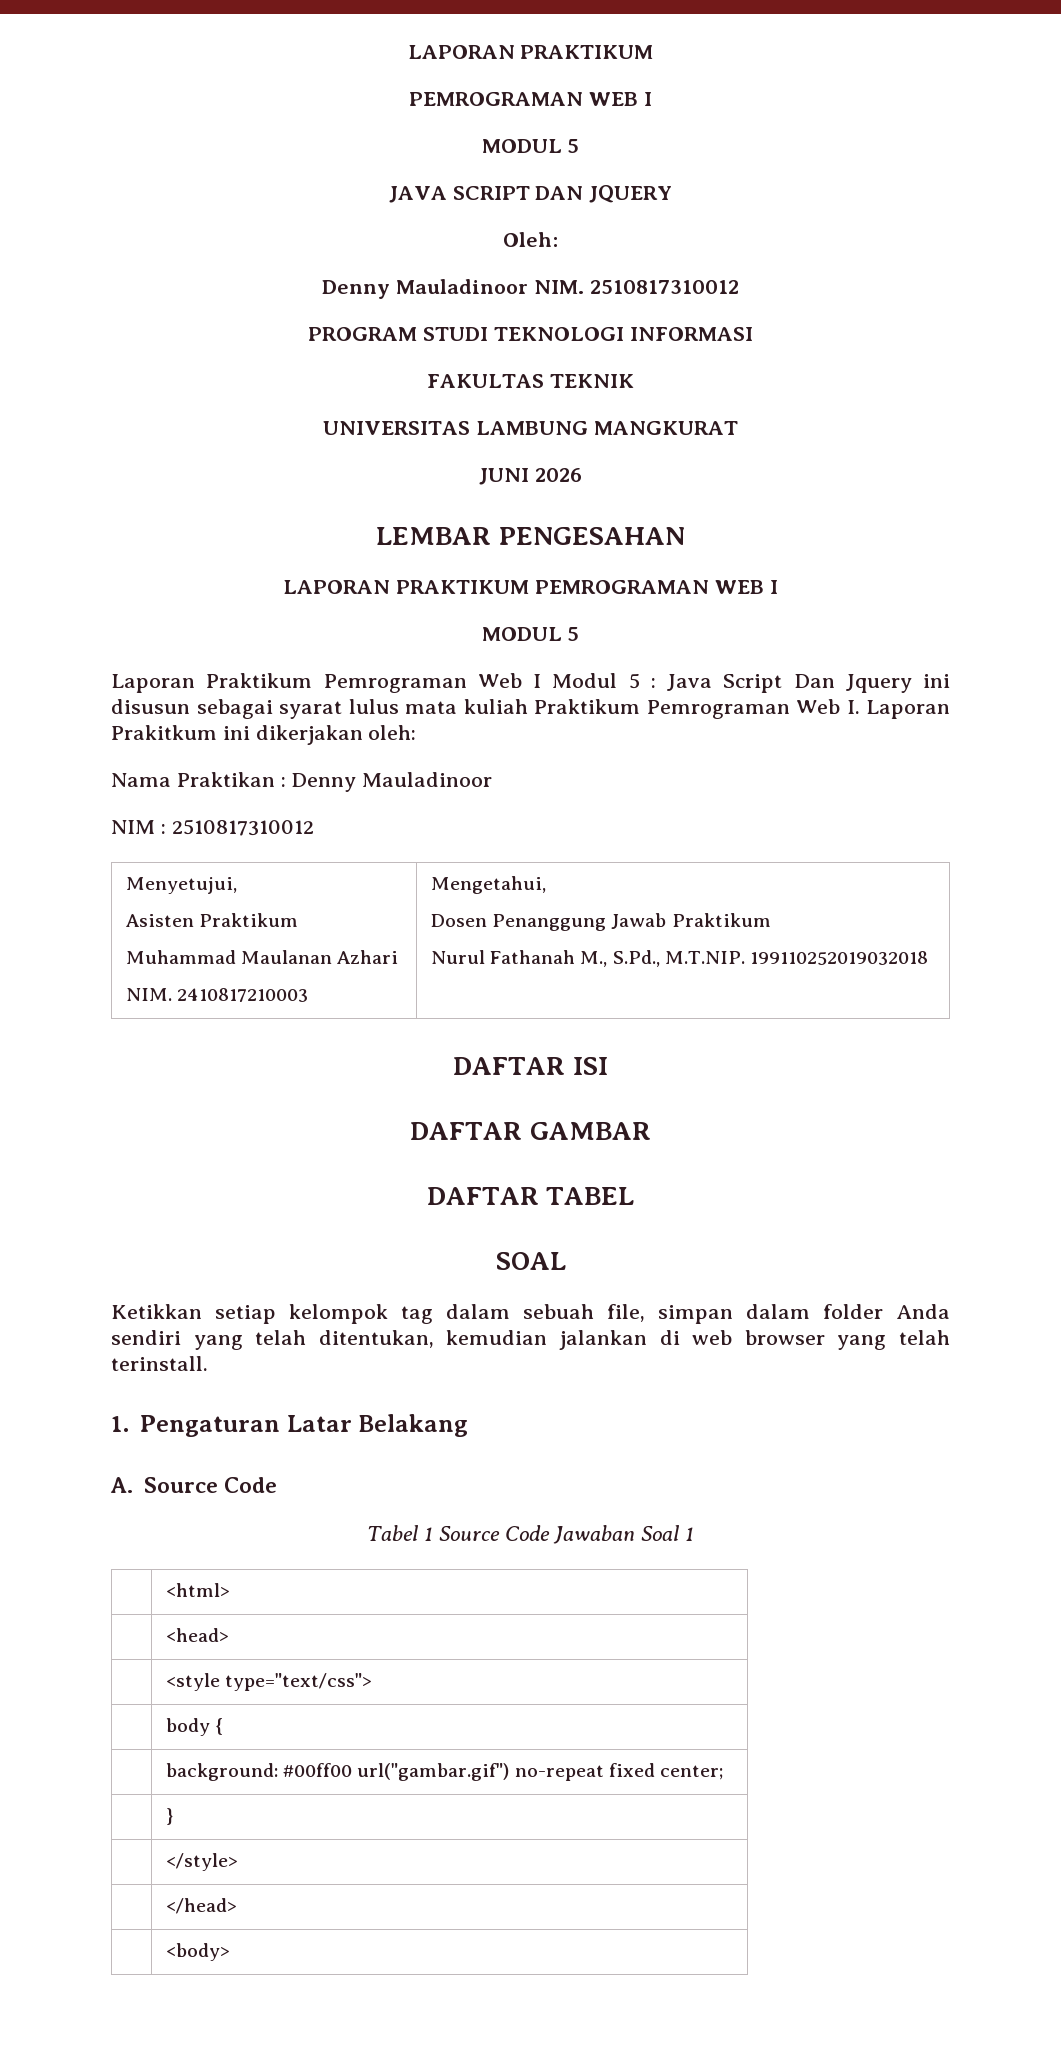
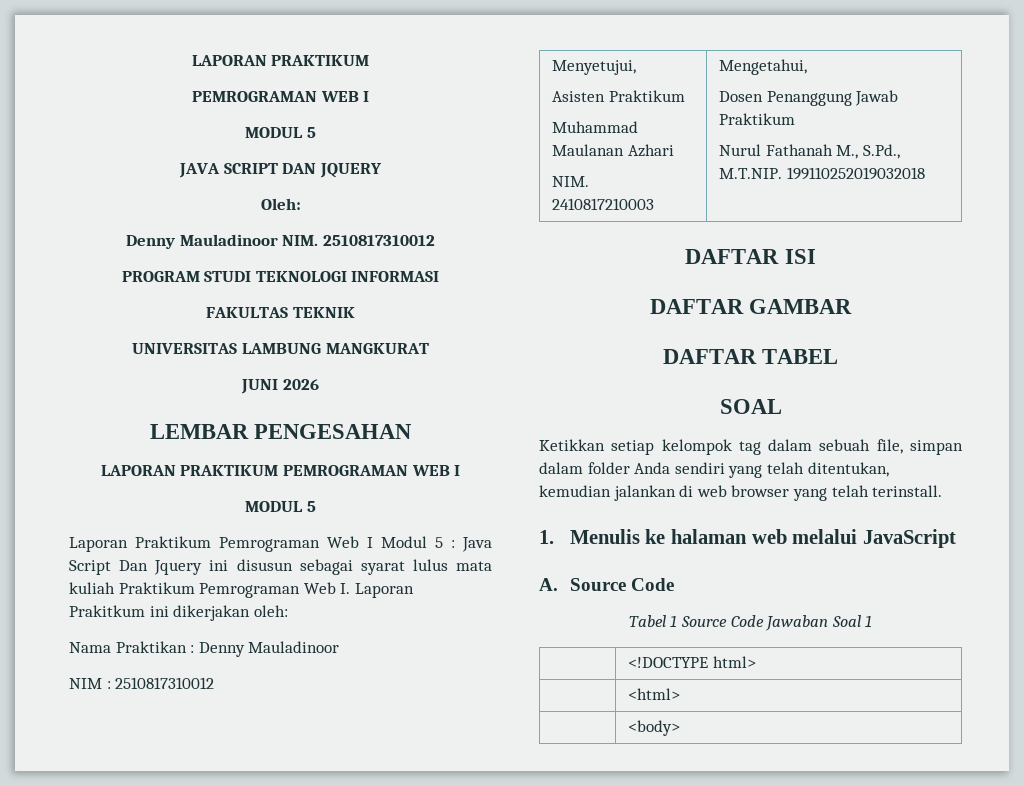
[139,1414,469,1437] Pengaturan Latar Belakang -> [569,529,956,548] Menulis ke halaman web melalui JavaScript
(694, 1534) none -> [627,656,756,668] // | <!DOCTYPE html>
[165,1628,229,1642] [165,1673,373,1691] [165,1718,224,1736] [165,1763,724,1781] [165,1808,173,1825] [165,1853,238,1871] [165,1898,237,1914] // | <head> // | <style type="text/css"> // | body { // | background: #00ff00 url("gambar.gif") no-repeat fixed center; // | } // | </style> // | </head> -> (680, 694) none

